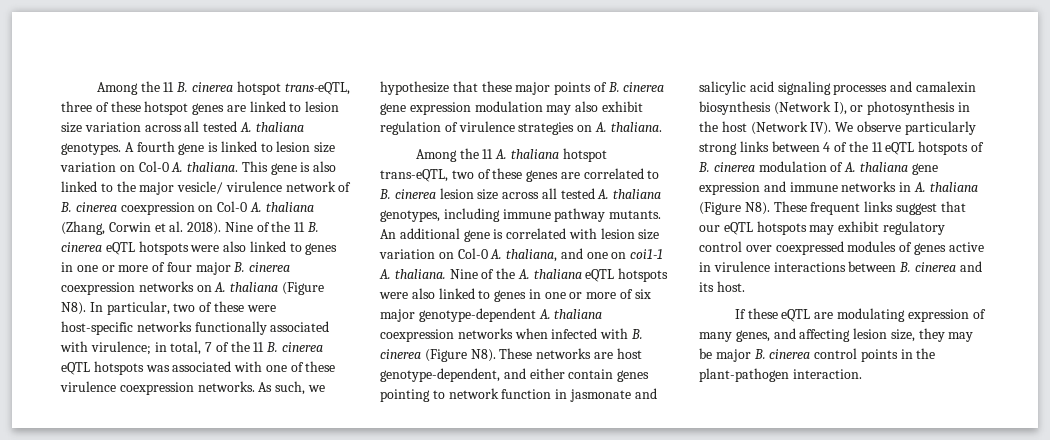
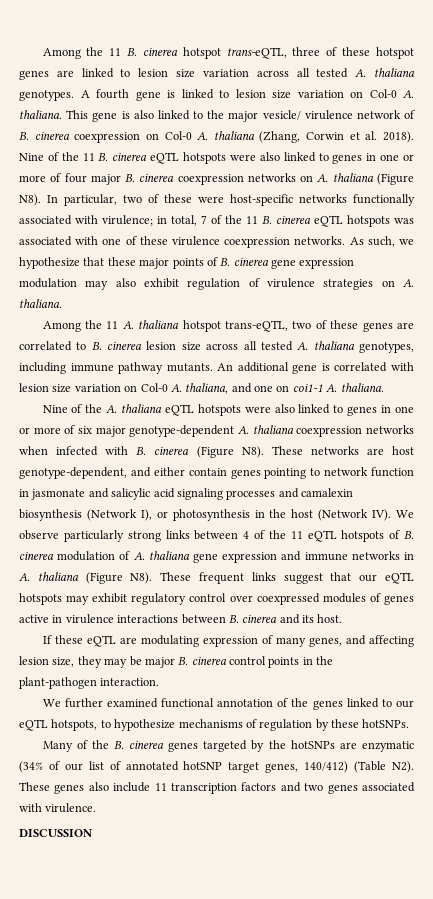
(446, 274) none -> (384, 387) //
(862, 374) none -> [42,698,414,710] [19,719,410,731] [42,740,415,752] [19,761,415,773] [19,782,415,794] [19,803,97,813] [19,829,92,837] // We further examined functional annotation of the genes linked to our eQTL hotspots, to hypothesize mechanisms of regulation by these hotSNPs. // Many of the B. cinerea genes targeted by the hotSNPs are enzymatic (34% of our list of annotated hotSNP target genes, 140/412) (Table N2). These genes also include 11 transcription factors and two genes associated with virulence. // DISCUSSION

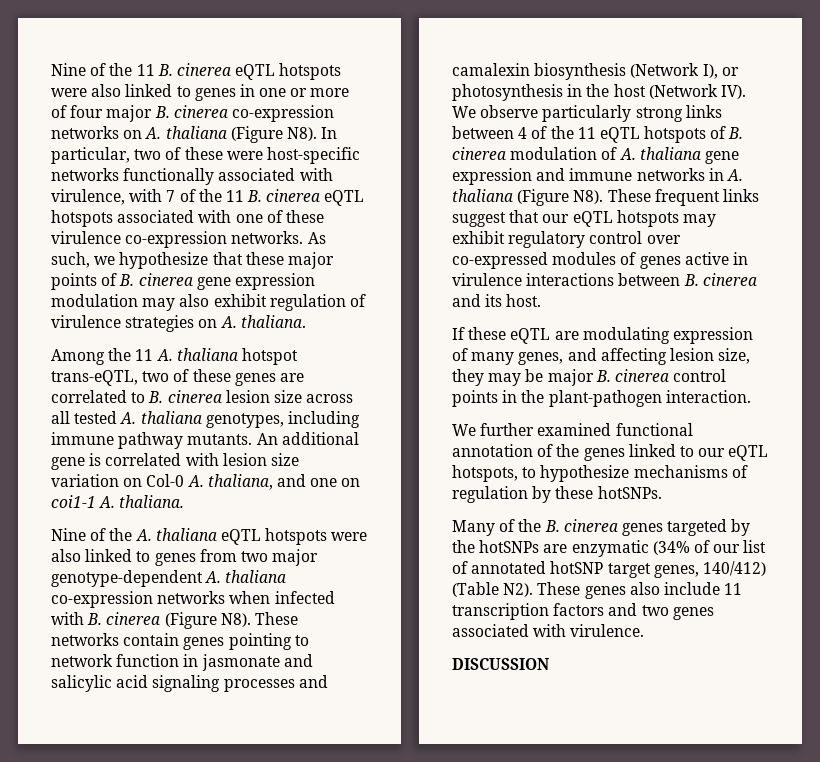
[42,47,415,59] [19,68,415,80] [19,89,414,101] [19,110,416,122] [19,131,414,143] Among the 11 B. cinerea hotspot trans-eQTL, three of these hotspot genes are linked to lesion size variation across all tested A. thaliana genotypes. A fourth gene is linked to lesion size variation on Col-0 A. thaliana. This gene is also linked to the major vesicle/ virulence network of B. cinerea coexpression on Col-0 A. thaliana (Zhang, Corwin et al. 2018). -> (51, 69) none
[177,174,244,185] coexpression -> [231,105,334,122] co-expression
[102,215,197,226] virulence; in total, -> [51,189,163,205] virulence, with
[394,218,414,224] was -> (113, 218) none
[224,237,291,248] coexpression -> [125,231,228,248] co-expression
[381,405,414,413] [19,425,92,434] in one or more of six -> [199,549,268,562] from two
[296,426,363,437] coexpression -> [51,591,153,608] co-expression
[366,446,414,455] [19,467,185,479] are host genotype-dependent, and either -> (119, 639) none
[256,593,320,605] coexpressed -> [452,252,548,269] co-expressed

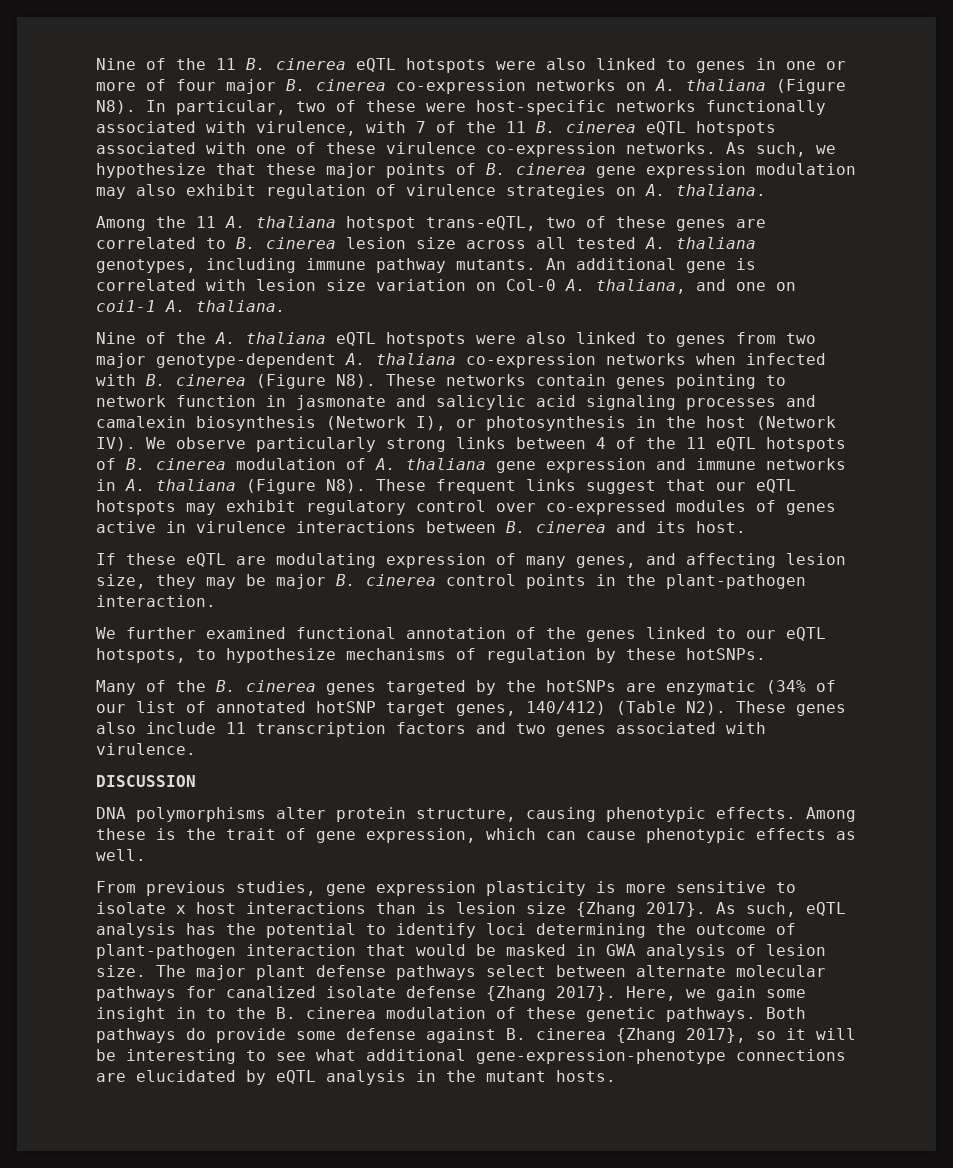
(549, 664) none -> [96,807,856,822] [96,828,856,843] [96,849,146,861] [96,881,796,896] [96,902,846,917] [96,923,796,938] [96,944,826,959] [96,965,826,980] [96,986,806,1001] [96,1007,806,1022] [96,1028,856,1043] [96,1049,846,1064] [96,1070,616,1085] // DNA polymorphisms alter protein structure, causing phenotypic effects. Among these is the trait of gene expression, which can cause phenotypic effects as well. // From previous studies, gene expression plasticity is more sensitive to isolate x host interactions than is lesion size {Zhang 2017}. As such, eQTL analysis has the potential to identify loci determining the outcome of plant-pathogen interaction that would be masked in GWA analysis of lesion size. The major plant defense pathways select between alternate molecular pathways for canalized isolate defense {Zhang 2017}. Here, we gain some insight in to the B. cinerea modulation of these genetic pathways. Both pathways do provide some defense against B. cinerea {Zhang 2017}, so it will be interesting to see what additional gene-expression-phenotype connections are elucidated by eQTL analysis in the mutant hosts.

